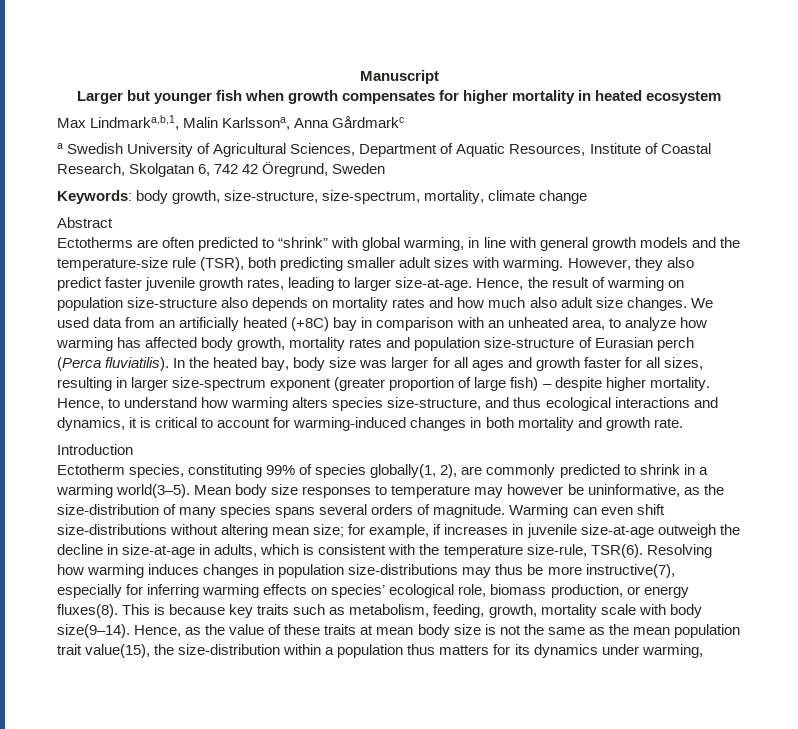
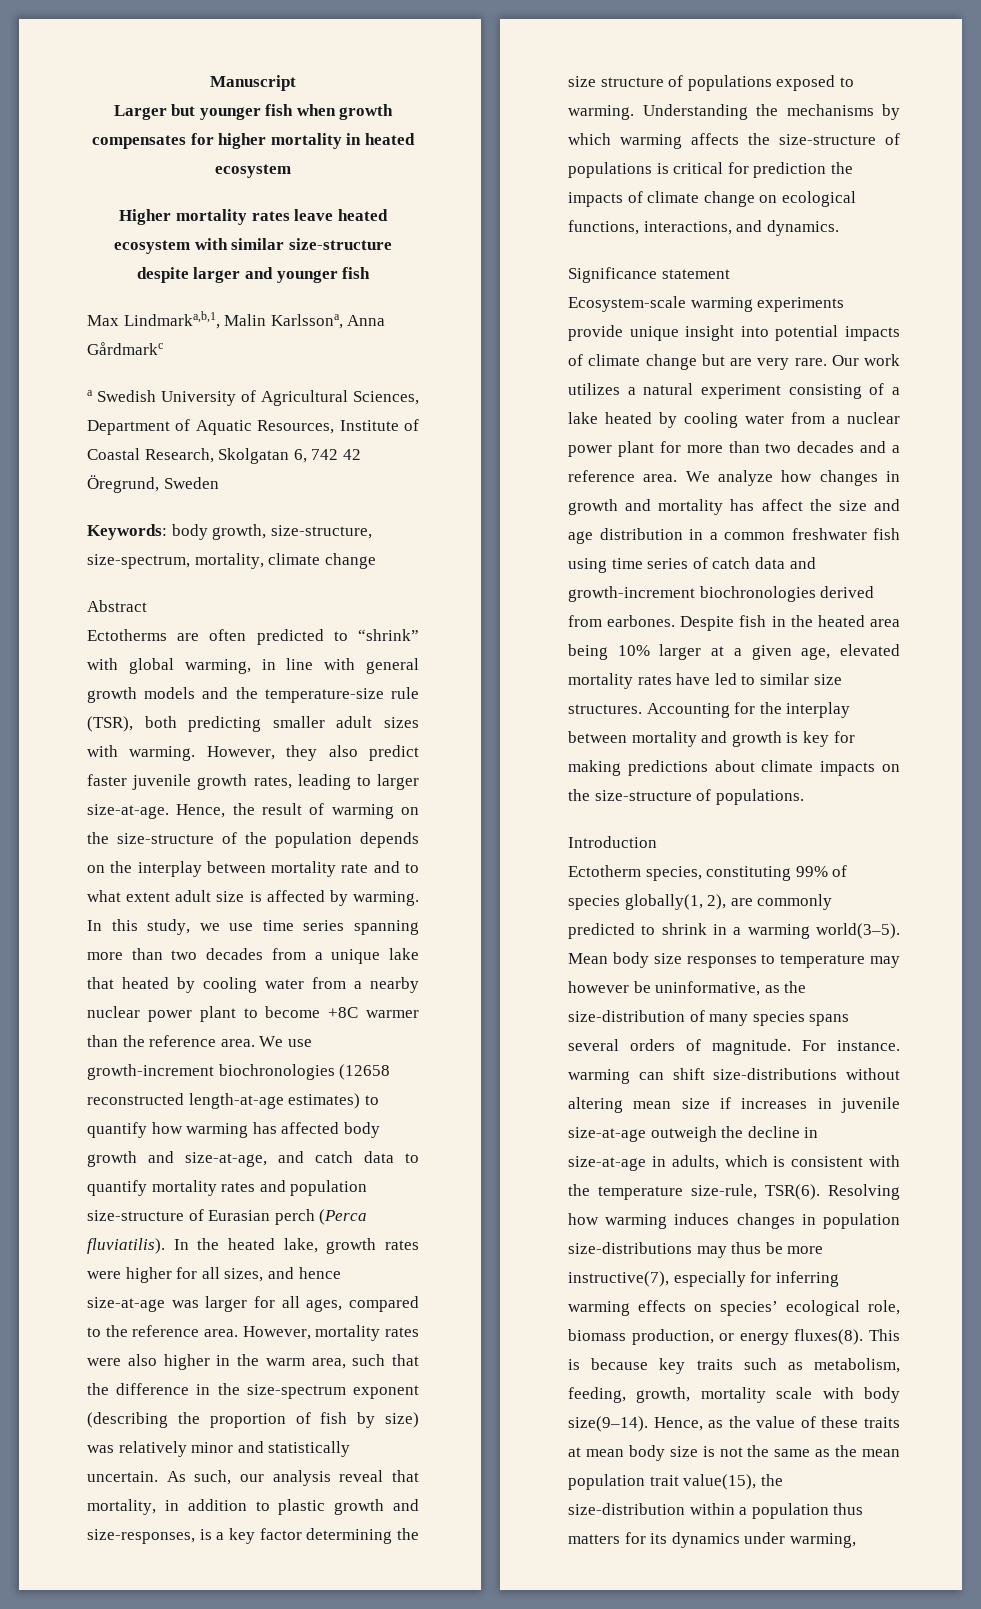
(722, 97) none -> [119,209,388,225] [114,238,392,254] [136,267,371,283] // Higher mortality rates leave heated ecosystem with similar size-structure despite larger and younger fish
[57,297,713,311] [57,317,676,331] population size-structure also depends on mortality rates and how much also adult size changes. We used data from an artificially heated (+8C) bay in comparison with an unheated area, to analyze -> [87,832,419,848] [87,861,419,877] [87,890,419,906] [87,919,419,935] [87,948,420,964] [87,977,419,993] [87,1006,419,1022] [87,1035,312,1047] [87,1064,391,1080] [87,1093,379,1109] [87,1122,147,1138] the size-structure of the population depends on the interplay between mortality rate and to what extent adult size is affected by warming. In this study, we use time series spanning more than two decades from a unique lake that heated by cooling water from a nearby nuclear power plant to become +8C warmer than the reference area. We use growth-increment biochronologies (12658 reconstructed length-at-age estimates) to quantify
[237,337,286,351] growth, -> [87,1151,419,1167] [87,1180,147,1196] growth and size-at-age, and catch data to quantify
[261,357,703,371] [57,377,710,391] [57,397,718,411] [57,417,683,431] bay, body size was larger for all ages and growth faster for all sizes, resulting in larger size-spectrum exponent (greater proportion of large fish) – despite higher mortality. Hence, to understand how warming alters species size-structure, and thus ecological interactions and dynamics, it is critical to account for warming-induced changes in both mortality and growth rate. -> [283,1238,419,1254] [87,1267,341,1283] [87,1296,419,1312] [87,1325,419,1341] [87,1354,419,1370] [87,1383,419,1399] [87,1412,419,1428] [87,1441,351,1457] [87,1470,419,1486] [87,1499,419,1515] [87,1528,419,1544] [568,75,854,91] [568,104,900,120] [568,133,900,149] [568,162,853,178] [568,191,856,207] [568,220,839,236] [568,267,730,283] [568,296,845,312] [568,325,900,341] [568,354,900,370] [568,383,900,399] [568,412,900,428] [568,441,900,457] [568,470,900,486] [568,499,900,515] [568,528,900,544] [568,557,816,573] [568,586,875,602] [568,615,900,631] [568,644,900,660] [568,673,842,689] [568,702,851,718] [568,731,855,747] [568,760,900,776] [568,789,804,805] lake, growth rates were higher for all sizes, and hence size-at-age was larger for all ages, compared to the reference area. However, mortality rates were also higher in the warm area, such that the difference in the size-spectrum exponent (describing the proportion of fish by size) was relatively minor and statistically uncertain. As such, our analysis reveal that mortality, in addition to plastic growth and size-responses, is a key factor determining the size structure of populations exposed to warming. Understanding the mechanisms by which warming affects the size-structure of populations is critical for prediction the impacts of climate change on ecological functions, interactions, and dynamics. // Significance statement // Ecosystem-scale warming experiments provide unique insight into potential impacts of climate change but are very rare. Our work utilizes a natural experiment consisting of a lake heated by cooling water from a nuclear power plant for more than two decades and a reference area. We analyze how changes in growth and mortality has affect the size and age distribution in a common freshwater fish using time series of catch data and growth-increment biochronologies derived from earbones. Despite fish in the heated area being 10% larger at a given age, elevated mortality rates have led to similar size structures. Accounting for the interplay between mortality and growth is key for making predictions about climate impacts on the size-structure of populations.
[509,504,633,518] Warming can even -> [802,1040,900,1051] [568,1069,664,1084] For instance. warming can
[313,524,430,538] size; for example, -> [681,1098,710,1109] size

